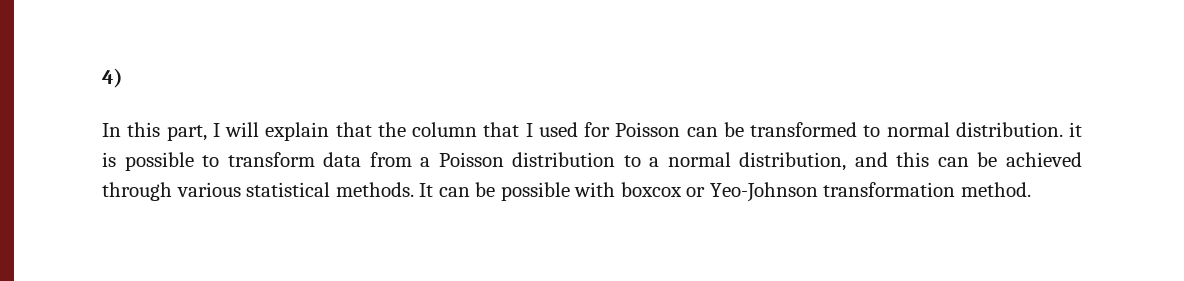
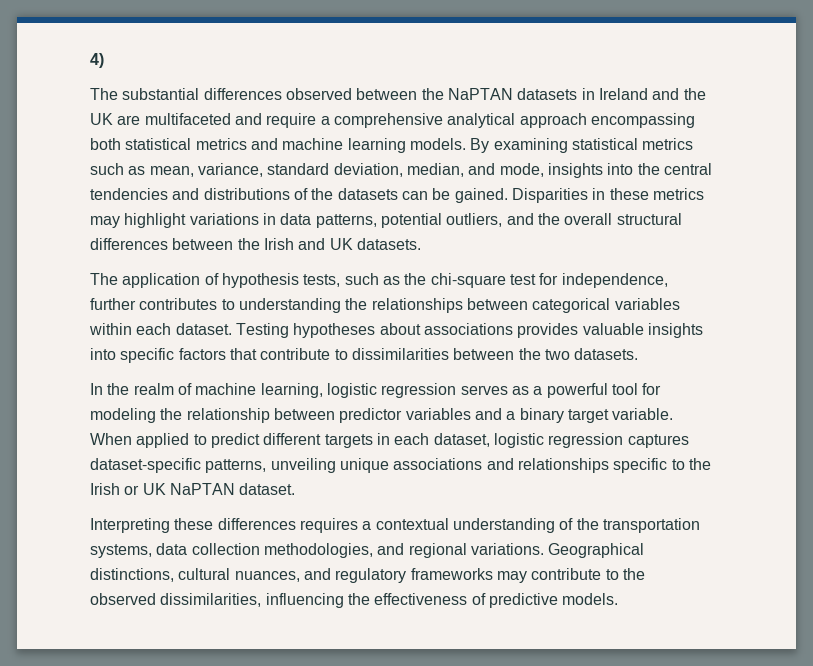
[102,122,1082,141] [102,152,1082,171] [102,182,1031,202] In this part, I will explain that the column that I used for Poisson can be transformed to normal distribution. it is possible to transform data from a Poisson distribution to a normal distribution, and this can be achieved through various statistical methods. It can be possible with boxcox or Yeo-Johnson transformation method. -> [90,88,706,100] [90,113,695,128] [90,138,694,153] [90,163,712,178] [90,188,704,203] [90,213,682,228] [90,238,421,250] [90,273,668,288] [90,298,680,313] [89,323,703,338] [90,348,639,363] [90,383,662,398] [90,408,674,423] [90,433,689,448] [90,458,711,473] [90,483,296,495] [90,518,700,533] [90,543,645,558] [90,568,645,583] [90,593,619,608] The substantial differences observed between the NaPTAN datasets in Ireland and the UK are multifaceted and require a comprehensive analytical approach encompassing both statistical metrics and machine learning models. By examining statistical metrics such as mean, variance, standard deviation, median, and mode, insights into the central tendencies and distributions of the datasets can be gained. Disparities in these metrics may highlight variations in data patterns, potential outliers, and the overall structural differences between the Irish and UK datasets. // The application of hypothesis tests, such as the chi-square test for independence, further contributes to understanding the relationships between categorical variables within each dataset. Testing hypotheses about associations provides valuable insights into specific factors that contribute to dissimilarities between the two datasets. // In the realm of machine learning, logistic regression serves as a powerful tool for modeling the relationship between predictor variables and a binary target variable. When applied to predict different targets in each dataset, logistic regression captures dataset-specific patterns, unveiling unique associations and relationships specific to the Irish or UK NaPTAN dataset. // Interpreting these differences requires a contextual understanding of the transportation systems, data collection methodologies, and regional variations. Geographical distinctions, cultural nuances, and regulatory frameworks may contribute to the observed dissimilarities, influencing the effectiveness of predictive models.

